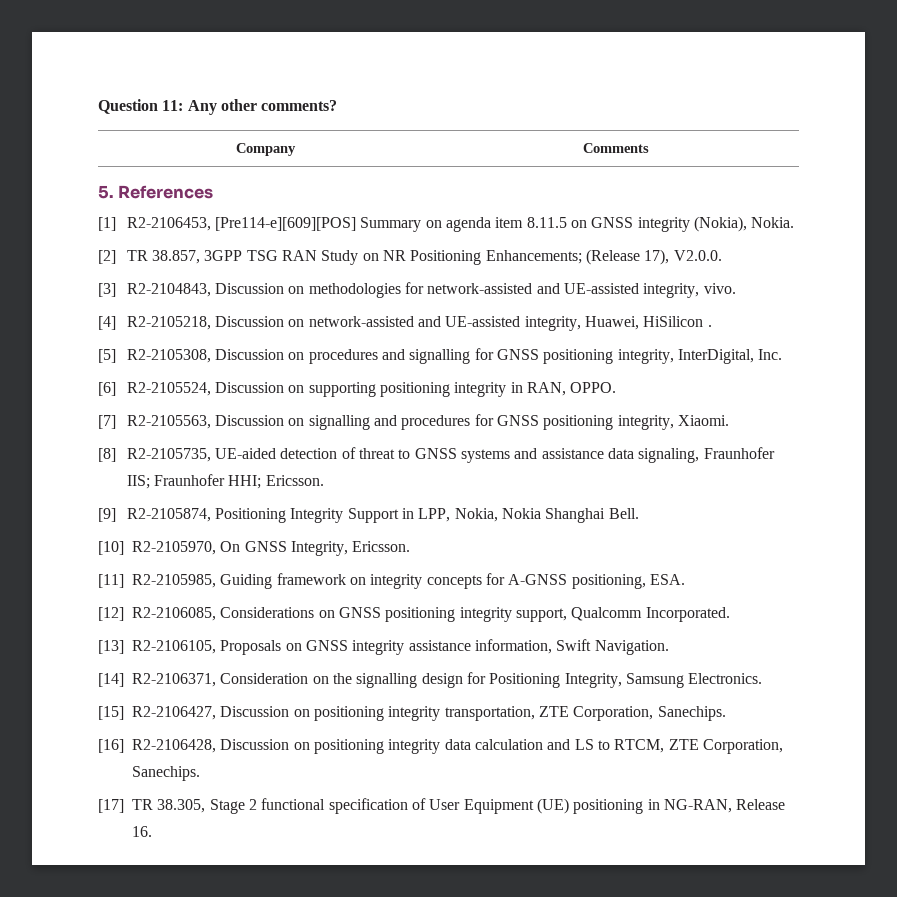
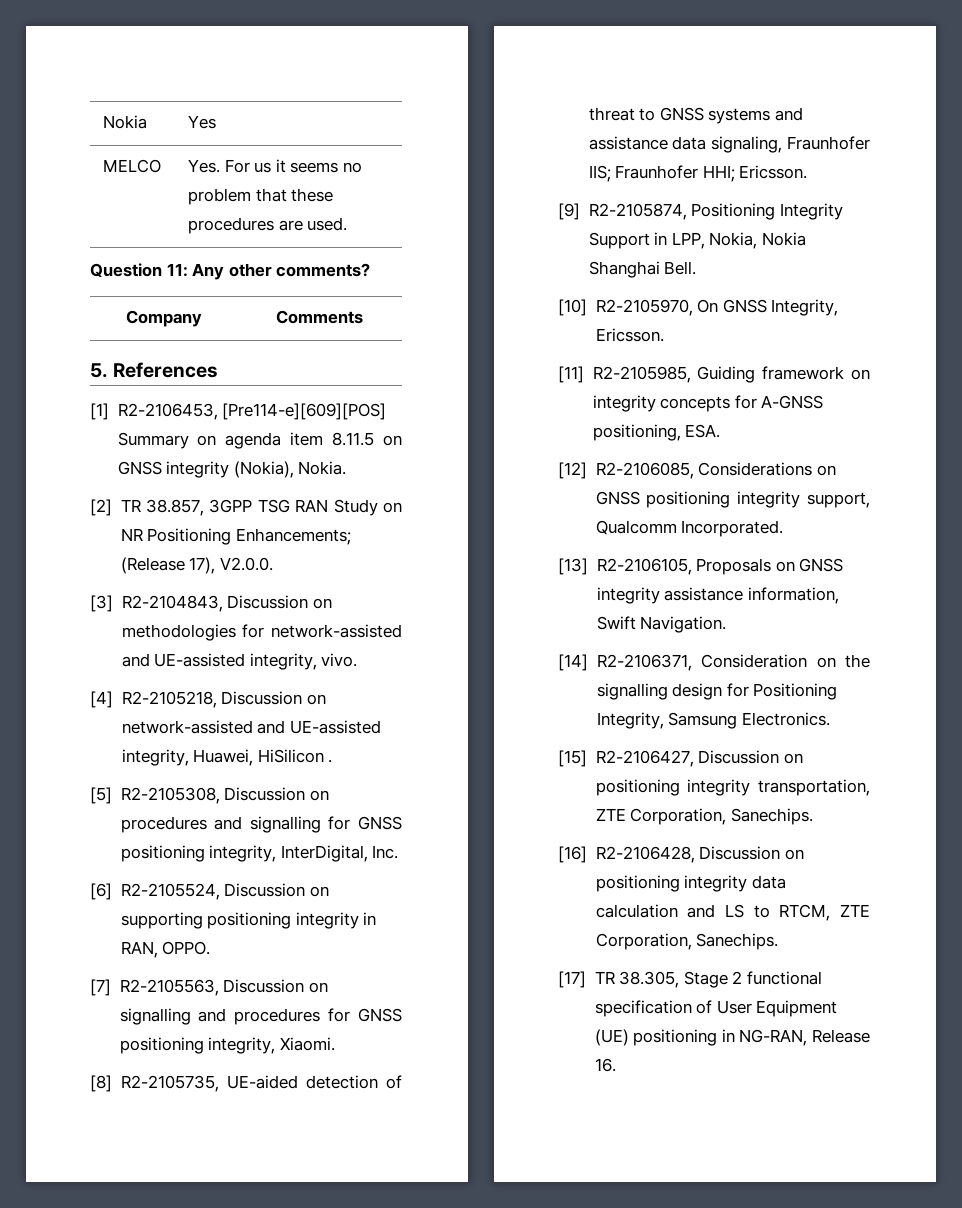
(98, 106) none -> [103,115,148,129] [188,115,217,129] [103,159,162,173] [188,159,363,173] [188,188,334,205] [188,217,348,234] Nokia | Yes // MELCO | Yes. For us it seems no problem that these procedures are used. //

